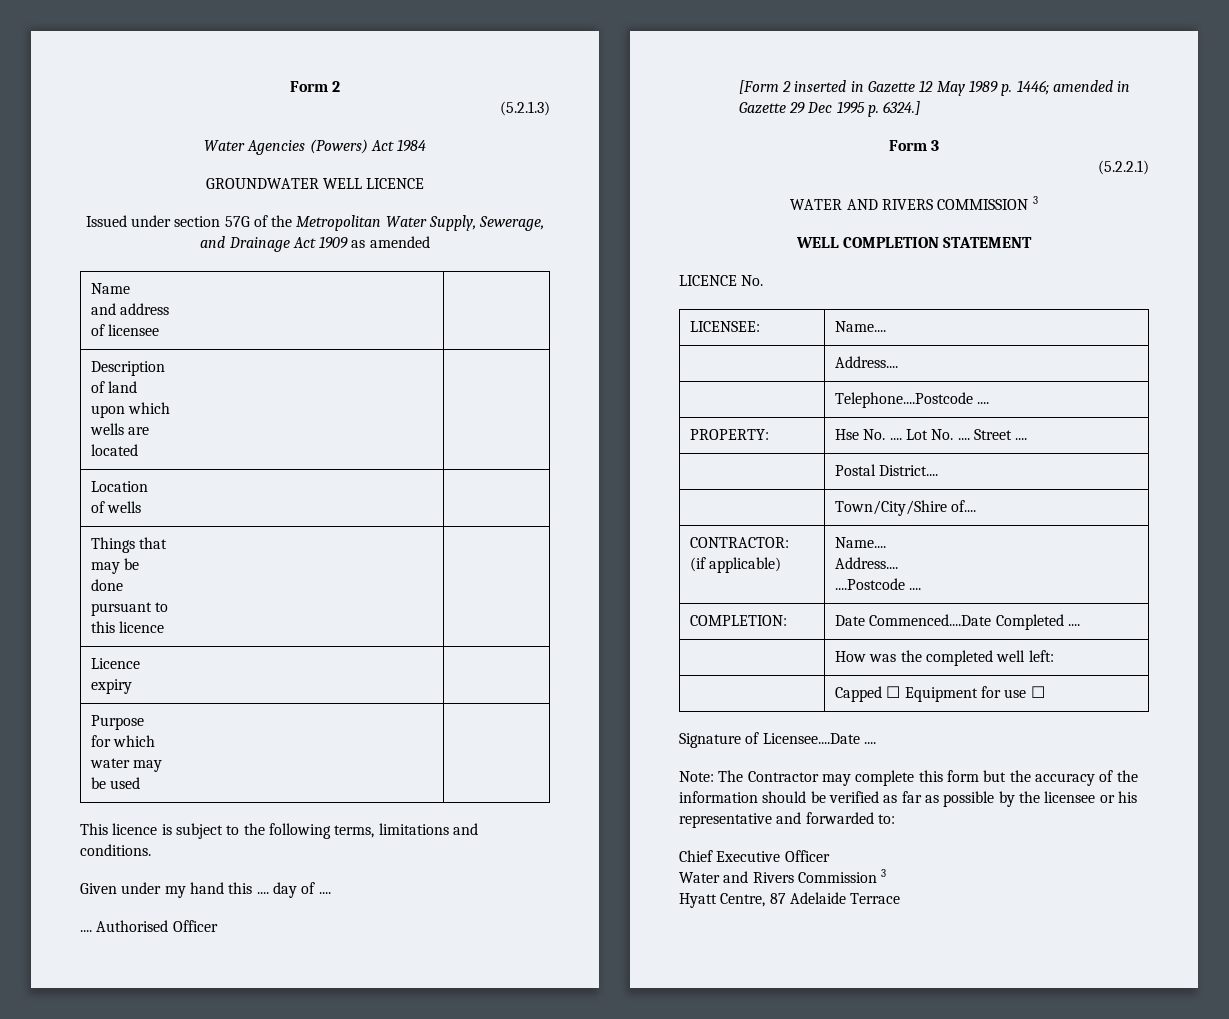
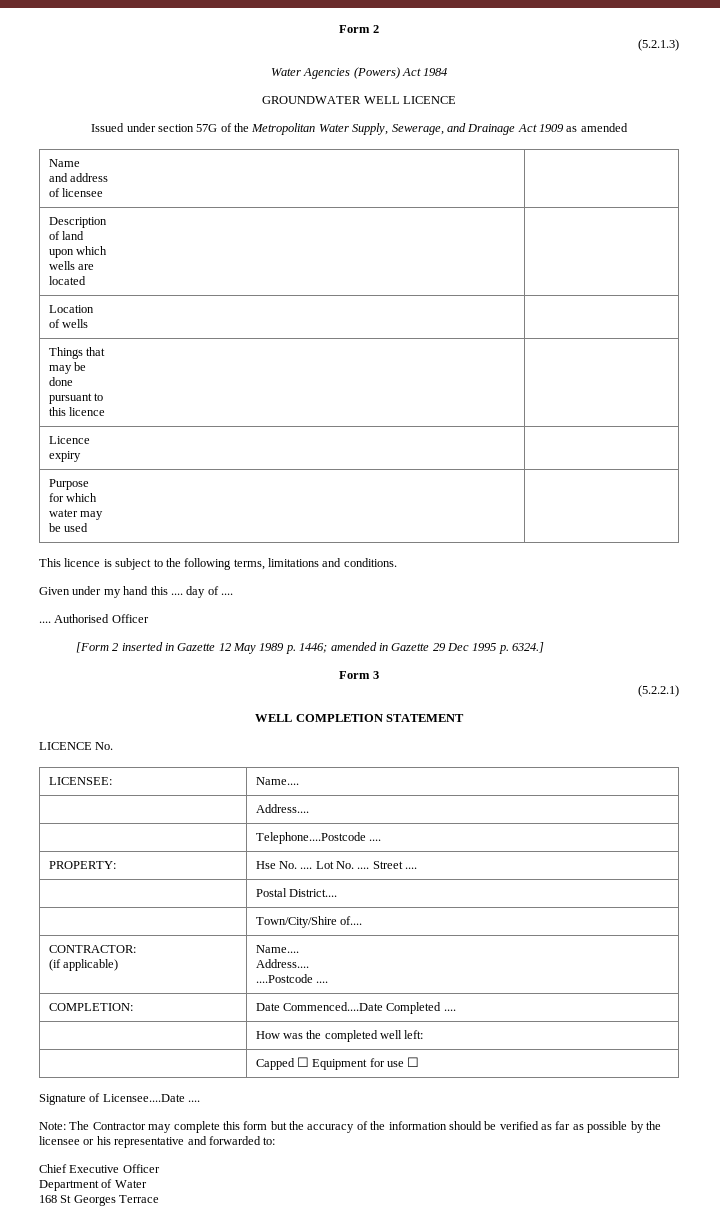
[790,196,1038,210] // WATER AND RIVERS COMMISSION 3 -> (679, 691) none
[679,869,887,883] [679,892,846,908] Water and Rivers Commission 3 // Hyatt Centre, 87 Adelaide -> [39,1179,147,1191] [39,1195,116,1206] Department of Water // 168 St Georges

